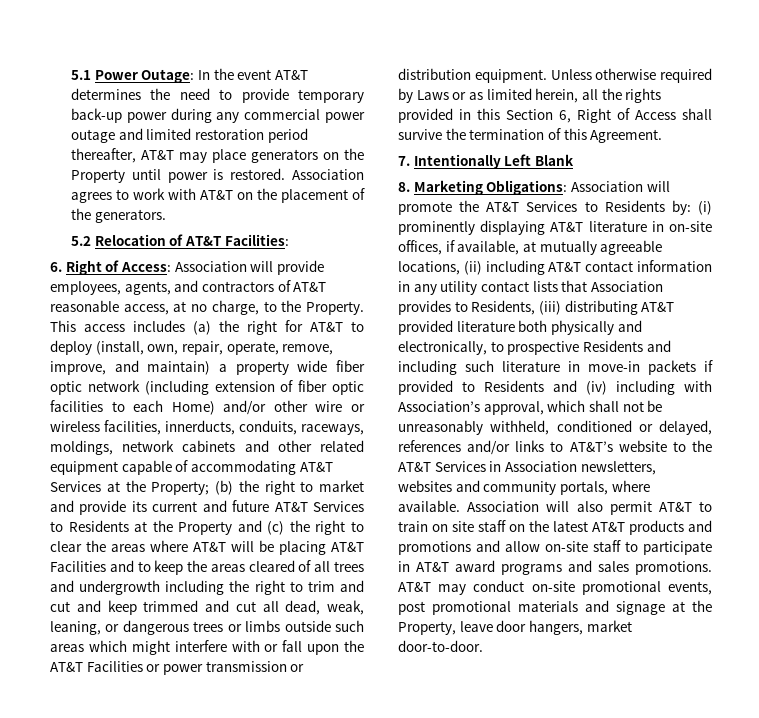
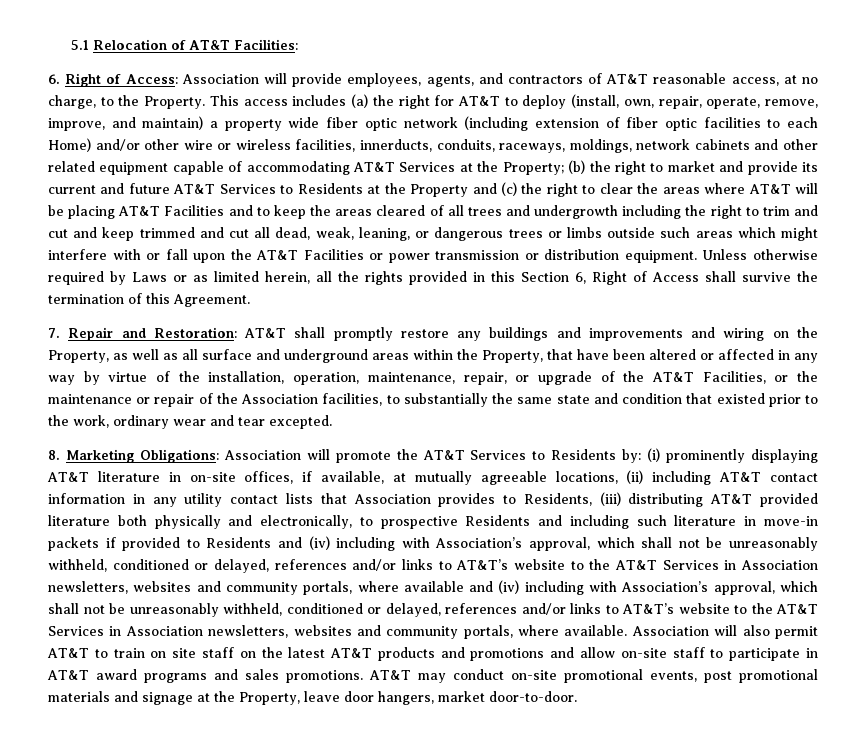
[94,68,308,83] [71,88,364,103] [71,108,365,123] [71,128,308,143] [71,148,364,163] [71,168,364,183] [71,188,365,203] [71,208,166,223] [71,236,92,246] Power Outage: In the event AT&T determines the need to provide temporary back-up power during any commercial power outage and limited restoration period thereafter, AT&T may place generators on the Property until power is restored. Association agrees to work with AT&T on the placement of the generators. // 5.2 -> (89, 45) none
[413,154,574,169] Intentionally Left Blank -> [68,327,818,341] [48,349,818,363] [48,371,818,385] [48,393,819,407] [48,415,332,429] Repair and Restoration: AT&T shall promptly restore any buildings and improvements and wiring on the Property, as well as all surface and underground areas within the Property, that have been altered or affected in any way by virtue of the installation, operation, maintenance, repair, or upgrade of the AT&T Facilities, or the maintenance or repair of the Association facilities, to substantially the same state and condition that existed prior to the work, ordinary wear and tear excepted.
(650, 486) none -> [403,580,818,595] [48,603,818,617] [48,625,560,639] available and (iv) including with Association’s approval, which shall not be unreasonably withheld, conditioned or delayed, references and/or links to AT&T’s website to the AT&T Services in Association newsletters, websites and community portals, where

